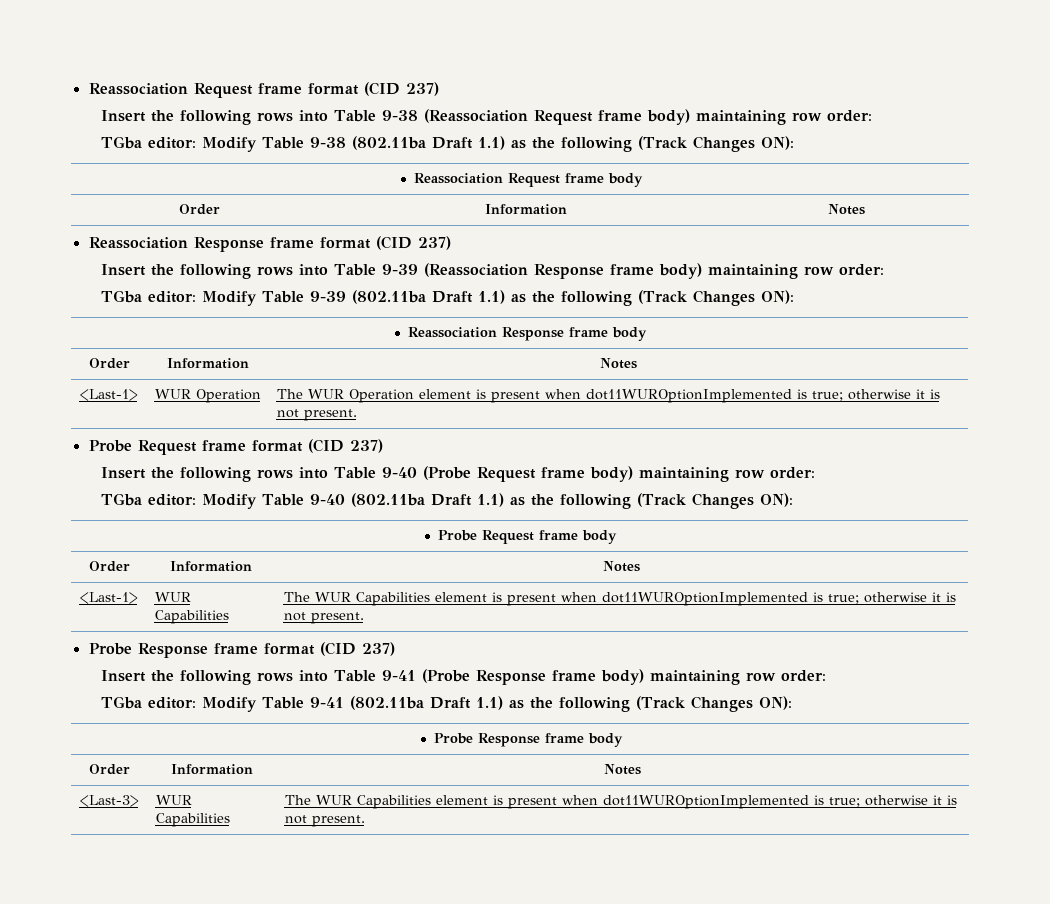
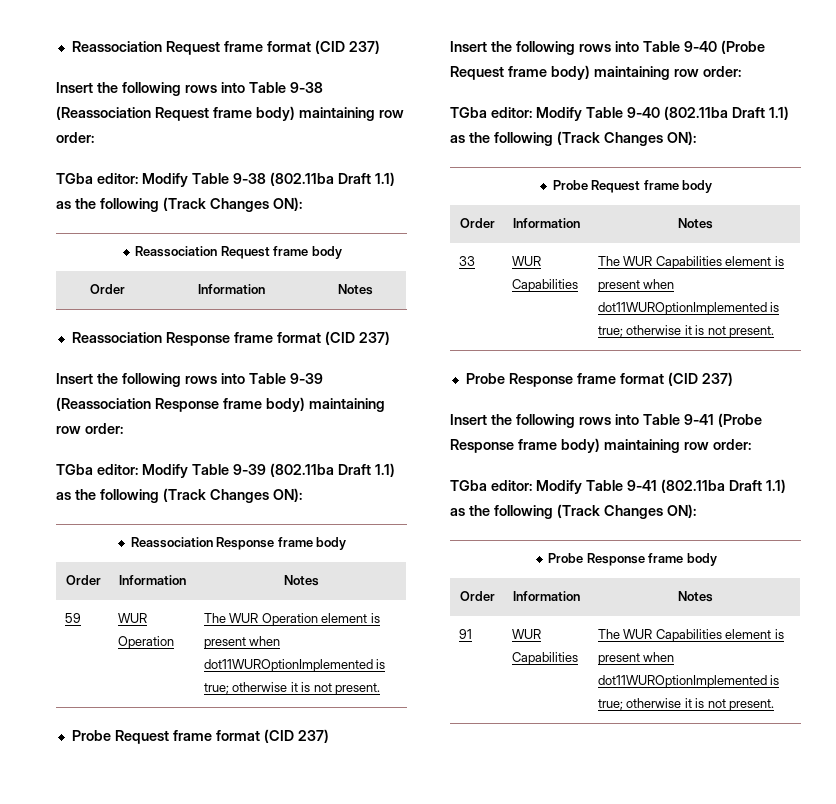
[79,389,138,401] <Last-1> -> [64,613,81,623] 59
[79,592,138,604] <Last-1> -> [458,256,475,266] 33
[79,795,139,807] <Last-3> -> [458,629,472,639] 91

